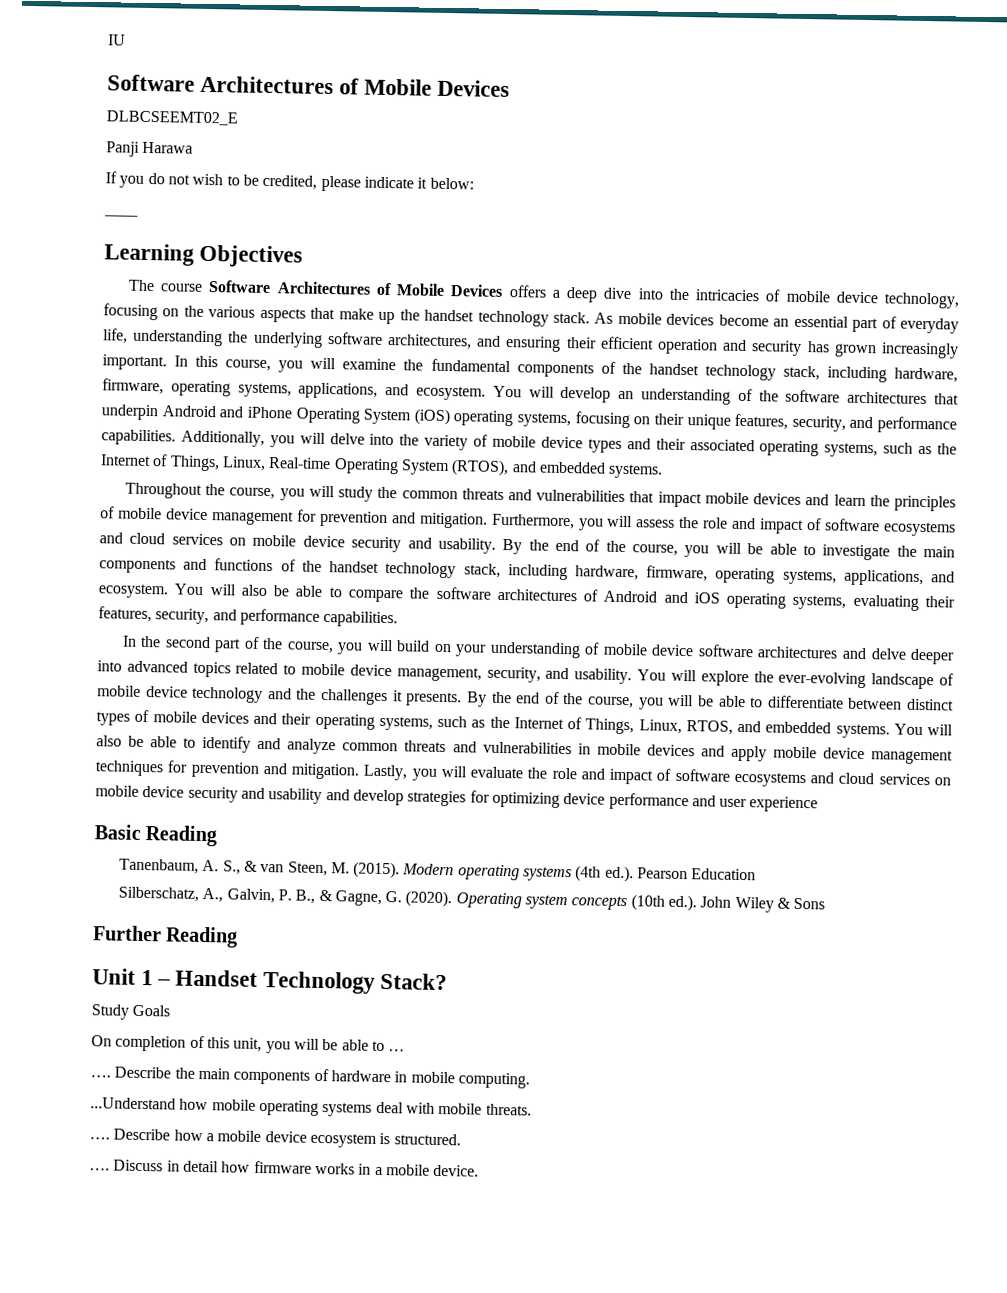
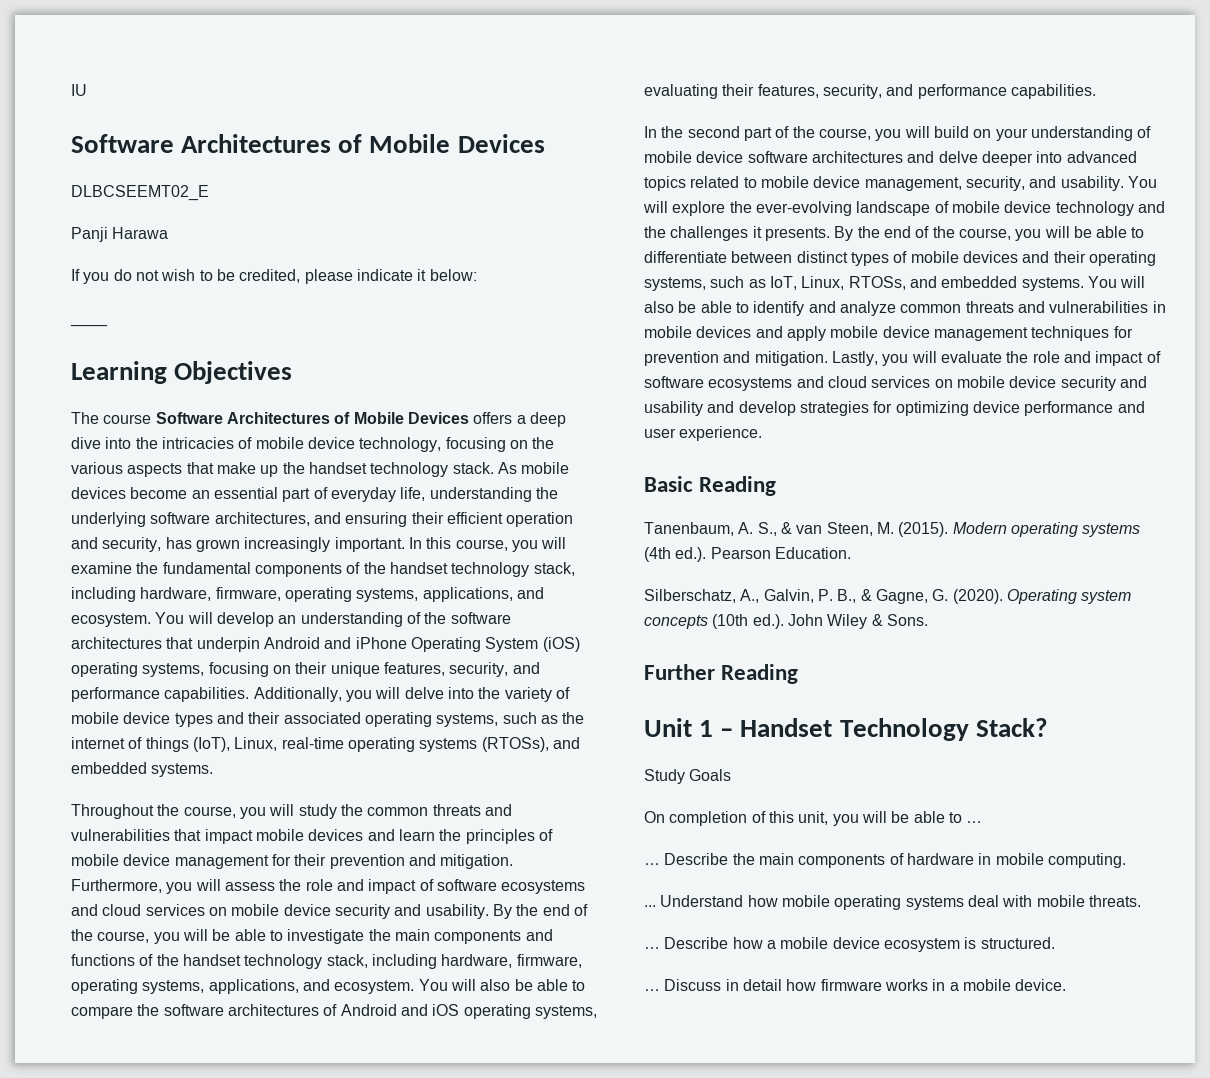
[751,340,803,356] security -> [102,537,162,552] security,
[100,454,510,477] Internet of Things, Linux, Real-time Operating System (RTOS), -> [71,737,549,752] internet of things (IoT), Linux, real-time operating systems (RTOSs),
(317, 515) none -> [294,854,327,866] their
[489,716,733,735] the Internet of Things, Linux, RTOS, -> [769,276,906,290] IoT, Linux, RTOSs,
[749,796,819,813] experience -> [679,426,763,441] experience.
[691,868,757,881] Education -> [774,547,851,559] Education.
[793,897,826,910] Sons -> [886,614,928,626] Sons.
[90,1075,111,1078] …. -> [644,863,660,865] …
[90,1097,176,1110] ...Understand -> [644,895,744,907] ... Understand
[89,1137,110,1140] …. -> [644,947,660,949] …
[89,1168,110,1171] …. -> [644,989,660,991] …

